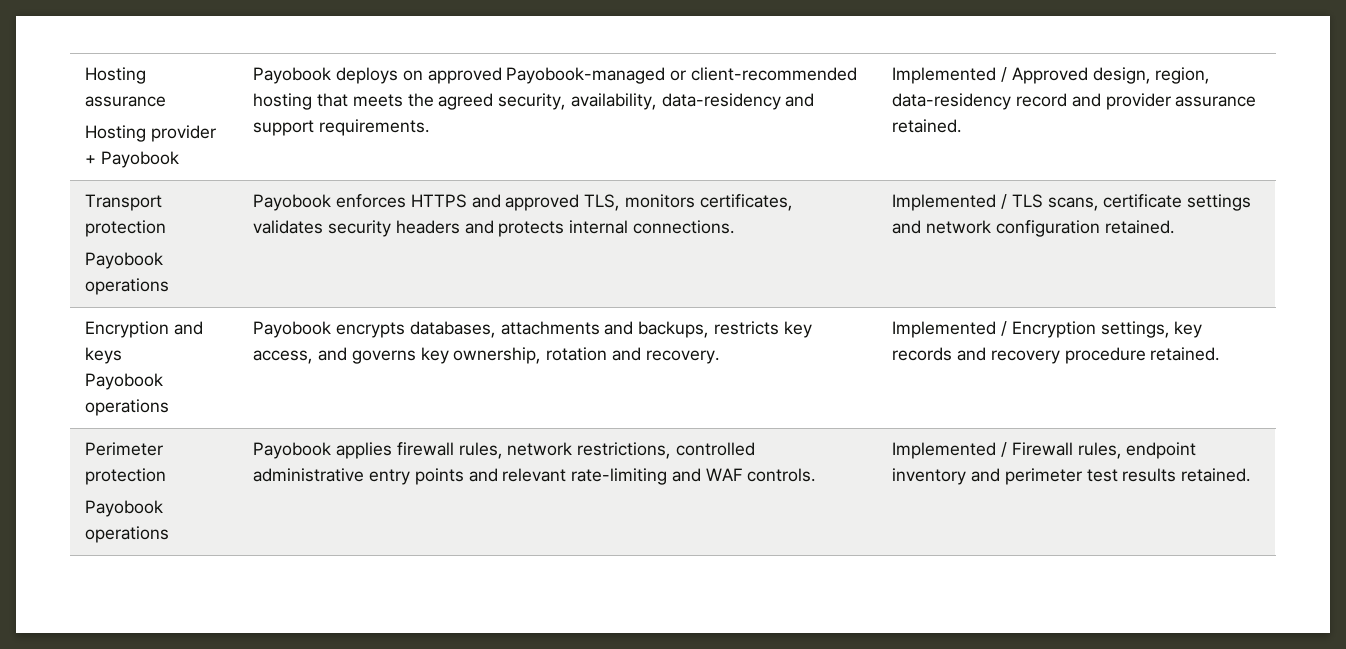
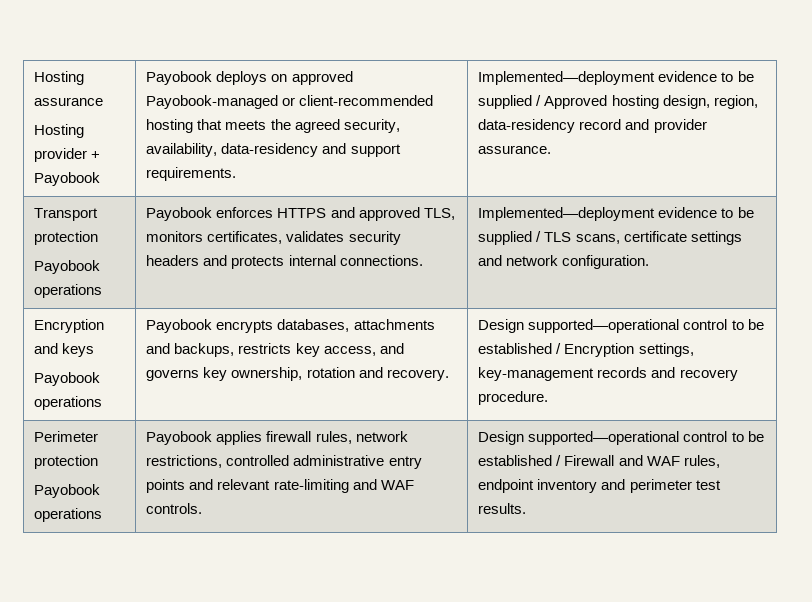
[892,67,997,84] Implemented -> [478,71,754,85] [478,95,533,109] Implemented—deployment evidence to be supplied
(1088, 75) none -> [611,95,659,109] hosting
[1175,96,1257,107] [892,119,962,133] assurance retained. -> [478,145,552,154] assurance.
[892,194,997,211] Implemented -> [478,207,754,221] [478,231,533,245] Implemented—deployment evidence to be supplied
[995,220,1174,237] configuration retained. -> [562,255,650,269] configuration.
[892,321,997,338] Implemented -> [478,319,764,333] [478,343,553,354] Design supported—operational control to be established
[1174,321,1203,338] key -> [478,367,595,381] key-management
[1064,347,1220,364] procedure retained. -> [478,391,549,405] procedure.
[892,442,1073,459] Implemented / Firewall -> [478,431,764,445] [478,455,680,466] Design supported—operational control to be established / Firewall and WAF
[1122,468,1251,482] results retained. -> [478,503,527,514] results.

